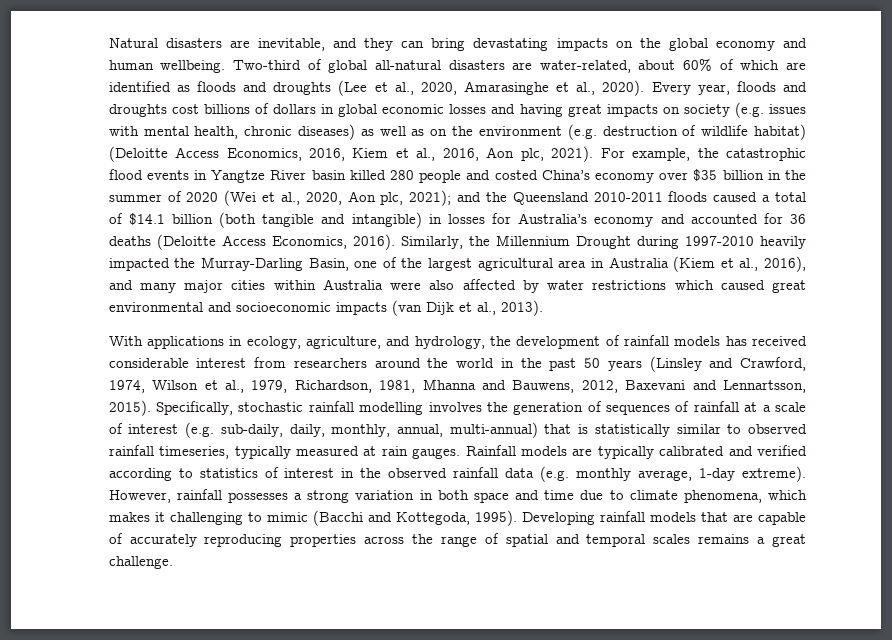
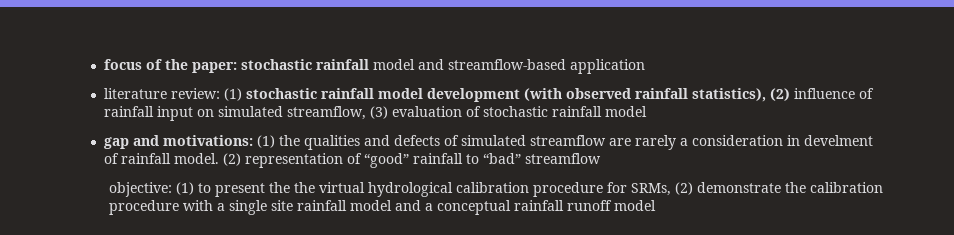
[108,38,808,51] [108,58,807,73] [108,80,807,96] [108,102,806,118] [108,124,806,140] [108,146,806,162] [108,169,806,183] [108,190,806,206] [108,212,806,228] [108,234,806,250] [108,256,806,272] [108,279,806,293] [108,300,543,316] [108,335,807,349] [108,356,806,372] [108,379,806,393] [108,400,807,416] [108,422,807,438] [108,445,807,459] [108,466,806,482] [108,489,807,503] [108,510,807,526] [108,533,807,547] [108,556,173,569] Natural disasters are inevitable, and they can bring devastating impacts on the global economy and human wellbeing. Two-third of global all-natural disasters are water-related, about 60% of which are identified as floods and droughts (Lee et al., 2020, Amarasinghe et al., 2020). Every year, floods and droughts cost billions of dollars in global economic losses and having great impacts on society (e.g. issues with mental health, chronic diseases) as well as on the environment (e.g. destruction of wildlife habitat) (Deloitte Access Economics, 2016, Kiem et al., 2016, Aon plc, 2021). For example, the catastrophic flood events in Yangtze River basin killed 280 people and costed China’s economy over $35 billion in the summer of 2020 (Wei et al., 2020, Aon plc, 2021); and the Queensland 2010-2011 floods caused a total of $14.1 billion (both tangible and intangible) in losses for Australia’s economy and accounted for 36 deaths (Deloitte Access Economics, 2016). Similarly, the Millennium Drought during 1997-2010 heavily impacted the Murray-Darling Basin, one of the largest agricultural area in Australia (Kiem et al., 2016), and many major cities within Australia were also affected by water restrictions which caused great environmental and socioeconomic impacts (van Dijk et al., 2013). // With applications in ecology, agriculture, and hydrology, the development of rainfall models has received considerable interest from researchers around the world in the past 50 years (Linsley and Crawford, 1974, Wilson et al., 1979, Richardson, 1981, Mhanna and Bauwens, 2012, Baxevani and Lennartsson, 2015). Specifically, stochastic rainfall modelling involves the generation of sequences of rainfall at a scale of interest (e.g. sub-daily, daily, monthly, annual, multi-annual) that is statistically similar to observed rainfall timeseries, typically measured at rain gauges. Rainfall models are typically calibrated and verified according to statistics of interest in the observed rainfall data (e.g. monthly average, 1-day extreme). However, rainfall possesses a strong variation in both space and time due to climate phenomena, which makes it challenging to mimic (Bacchi and Kottegoda, 1995). Developing rainfall models that are capable of accurately reproducing properties across the range of spatial and temporal scales remains a great challenge. -> [103,59,645,74] [103,88,874,102] [103,106,647,121] [103,135,873,150] [103,153,601,168] [108,182,883,197] [108,200,656,215] focus of the paper: stochastic rainfall model and streamflow-based application // literature review: (1) stochastic rainfall model development (with observed rainfall statistics), (2) influence of rainfall input on simulated streamflow, (3) evaluation of stochastic rainfall model // gap and motivations: (1) the qualities and defects of simulated streamflow are rarely a consideration in develment of rainfall model. (2) representation of “good” rainfall to “bad” streamflow // objective: (1) to present the the virtual hydrological calibration procedure for SRMs, (2) demonstrate the calibration procedure with a single site rainfall model and a conceptual rainfall runoff model

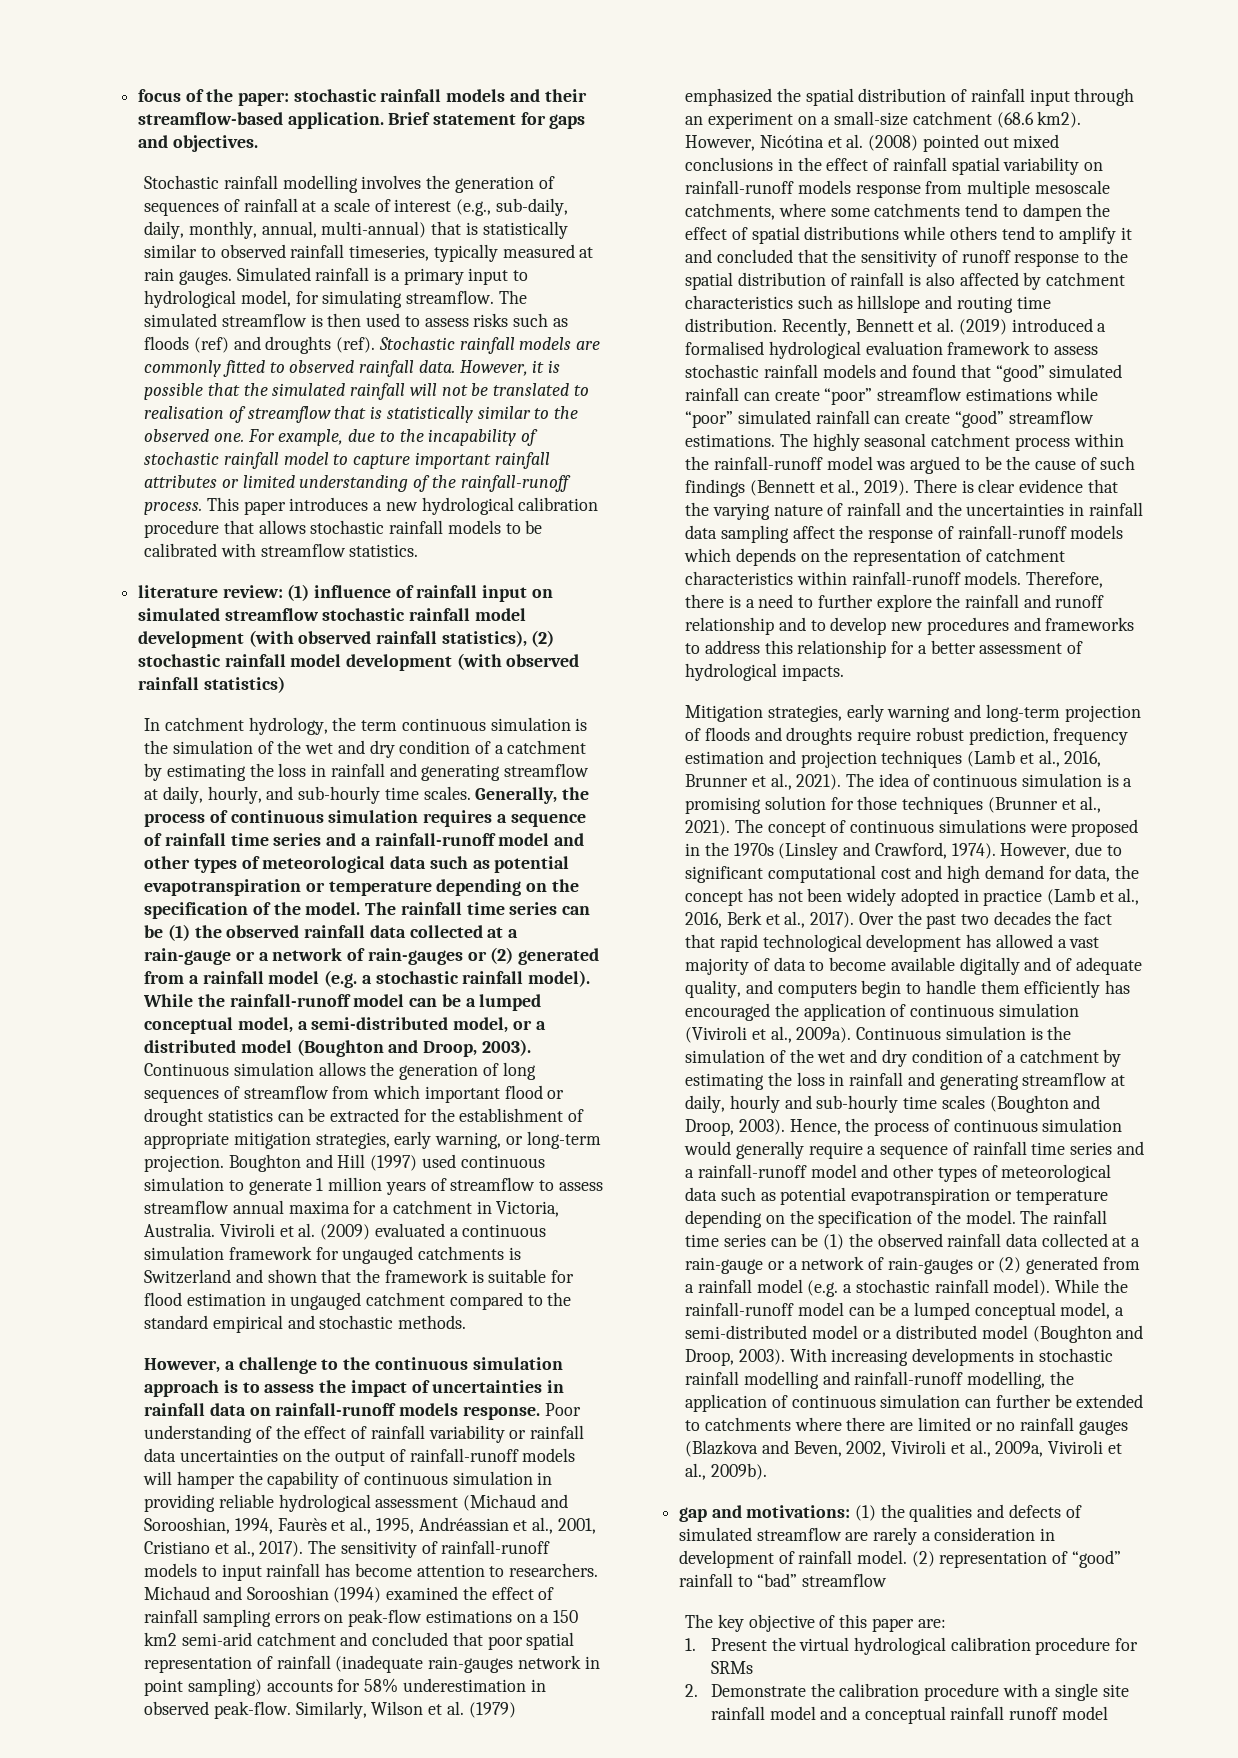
[372,59,645,74] [103,88,242,101] model and streamflow-based application // literature review: (1) -> [446,89,587,102] [137,112,586,129] [137,135,258,152] [144,175,555,193] [144,198,568,216] [144,221,568,239] [144,244,594,262] [144,267,529,285] [144,290,527,308] [144,313,568,327] [144,336,601,354] [144,360,561,377] [144,383,589,400] [144,406,579,423] [144,429,539,446] [144,452,550,469] [144,475,571,492] [144,497,599,515] [144,520,543,538] [144,543,419,557] [137,584,553,602] [137,608,319,621] models and their streamflow-based application. Brief statement for gaps and objectives. // Stochastic rainfall modelling involves the generation of sequences of rainfall at a scale of interest (e.g., sub-daily, daily, monthly, annual, multi-annual) that is statistically similar to observed rainfall timeseries, typically measured at rain gauges. Simulated rainfall is a primary input to hydrological model, for simulating streamflow. The simulated streamflow is then used to assess risks such as floods (ref) and droughts (ref). Stochastic rainfall models are commonly fitted to observed rainfall data. However, it is possible that the simulated rainfall will not be translated to realisation of streamflow that is statistically similar to the observed one. For example, due to the incapability of stochastic rainfall model to capture important rainfall attributes or limited understanding of the rainfall-runoff process. This paper introduces a new hydrological calibration procedure that allows stochastic rainfall models to be calibrated with streamflow statistics. // literature review: (1) influence of rainfall input on simulated streamflow
[793,88,874,99] [103,106,647,121] influence of rainfall input on simulated streamflow, (3) evaluation of stochastic rainfall model -> [137,653,580,671] [137,676,285,693] [144,717,588,735] [144,740,587,758] [144,763,590,781] [144,786,590,804] [144,810,586,827] [144,833,585,846] [144,856,570,873] [144,879,579,896] [144,902,591,919] [144,924,519,941] [144,947,600,965] [144,970,591,988] [143,994,542,1011] [144,1017,546,1034] [144,1039,531,1057] [144,1062,536,1080] [144,1085,565,1103] [144,1108,585,1126] [144,1131,601,1149] [144,1154,545,1172] [144,1177,603,1195] [144,1200,560,1217] [144,1223,547,1240] [144,1246,521,1264] [144,1269,575,1284] [144,1292,572,1310] [144,1315,467,1333] [144,1357,563,1374] [144,1380,565,1397] [144,1403,581,1420] [144,1425,585,1443] [144,1448,576,1466] [143,1471,553,1489] [144,1494,568,1512] [144,1517,596,1534] [144,1540,551,1558] [144,1563,599,1581] [144,1586,555,1603] [144,1609,579,1627] [144,1632,575,1650] [144,1655,600,1673] [144,1678,546,1696] [144,1701,516,1719] [685,88,1135,106] [685,111,1082,129] [685,134,1060,152] [685,157,1104,175] [685,180,1110,198] [685,203,1111,221] [685,226,1132,244] [685,249,1128,267] [685,272,1126,290] [685,295,1051,313] [685,318,1107,336] [685,341,1098,359] [685,364,1123,382] [685,387,1098,405] [685,410,1094,428] [685,433,1124,451] [685,456,1136,474] [685,479,1118,497] [685,502,1143,520] [685,525,1124,543] [684,548,1065,566] [685,571,1104,588] [685,594,1105,612] [685,617,1135,635] [685,640,1084,658] [685,663,844,681] [685,704,1141,722] [685,727,1129,745] [685,750,1102,768] [685,773,1133,790] [685,796,1102,814] [685,819,1139,837] [685,842,1122,860] [685,865,1140,883] [685,888,1140,906] [685,911,1113,929] [685,934,1100,952] [685,957,1142,975] [685,980,1131,998] [685,1003,1079,1021] [685,1026,1072,1043] [685,1049,1122,1067] [685,1072,1126,1090] [685,1095,1101,1113] [685,1118,1123,1136] [684,1141,1144,1159] [685,1164,1112,1182] [685,1187,1108,1205] [685,1210,1108,1228] [685,1233,1141,1250] [685,1256,1140,1274] [685,1279,1128,1297] [685,1302,1125,1320] [685,1325,1144,1343] [685,1348,1113,1366] [685,1371,1074,1389] [685,1394,1144,1412] [685,1417,1128,1435] [685,1440,1122,1457] [685,1463,767,1480] stochastic rainfall model development (with observed rainfall statistics) // In catchment hydrology, the term continuous simulation is the simulation of the wet and dry condition of a catchment by estimating the loss in rainfall and generating streamflow at daily, hourly, and sub-hourly time scales. Generally, the process of continuous simulation requires a sequence of rainfall time series and a rainfall-runoff model and other types of meteorological data such as potential evapotranspiration or temperature depending on the specification of the model. The rainfall time series can be (1) the observed rainfall data collected at a rain-gauge or a network of rain-gauges or (2) generated from a rainfall model (e.g. a stochastic rainfall model). While the rainfall-runoff model can be a lumped conceptual model, a semi-distributed model, or a distributed model (Boughton and Droop, 2003). Continuous simulation allows the generation of long sequences of streamflow from which important flood or drought statistics can be extracted for the establishment of appropriate mitigation strategies, early warning, or long-term projection. Boughton and Hill (1997) used continuous simulation to generate 1 million years of streamflow to assess streamflow annual maxima for a catchment in Victoria, Australia. Viviroli et al. (2009) evaluated a continuous simulation framework for ungauged catchments is Switzerland and shown that the framework is suitable for flood estimation in ungauged catchment compared to the standard empirical and stochastic methods. // However, a challenge to the continuous simulation approach is to assess the impact of uncertainties in rainfall data on rainfall-runoff models response. Poor understanding of the effect of rainfall variability or rainfall data uncertainties on the output of rainfall-runoff models will hamper the capability of continuous simulation in providing reliable hydrological assessment (Michaud and Sorooshian, 1994, Faurès et al., 1995, Andréassian et al., 2001, Cristiano et al., 2017). The sensitivity of rainfall-runoff models to input rainfall has become attention to researchers. Michaud and Sorooshian (1994) examined the effect of rainfall sampling errors on peak-flow estimations on a 150 km2 semi-arid catchment and concluded that poor spatial representation of rainfall (inadequate rain-gauges network in point sampling) accounts for 58% underestimation in observed peak-flow. Similarly, Wilson et al. (1979) emphasized the spatial distribution of rainfall input through an experiment on a small-size catchment (68.6 km2). However, Nicótina et al. (2008) pointed out mixed conclusions in the effect of rainfall spatial variability on rainfall-runoff models response from multiple mesoscale catchments, where some catchments tend to dampen the effect of spatial distributions while others tend to amplify it and concluded that the sensitivity of runoff response to the spatial distribution of rainfall is also affected by catchment characteristics such as hillslope and routing time distribution. Recently, Bennett et al. (2019) introduced a formalised hydrological evaluation framework to assess stochastic rainfall models and found that “good” simulated rainfall can create “poor” streamflow estimations while “poor” simulated rainfall can create “good” streamflow estimations. The highly seasonal catchment process within the rainfall-runoff model was argued to be the cause of such findings (Bennett et al., 2019). There is clear evidence that the varying nature of rainfall and the uncertainties in rainfall data sampling affect the response of rainfall-runoff models which depends on the representation of catchment characteristics within rainfall-runoff models. Therefore, there is a need to further explore the rainfall and runoff relationship and to develop new procedures and frameworks to address this relationship for a better assessment of hydrological impacts. // Mitigation strategies, early warning and long-term projection of floods and droughts require robust prediction, frequency estimation and projection techniques (Lamb et al., 2016, Brunner et al., 2021). The idea of continuous simulation is a promising solution for those techniques (Brunner et al., 2021). The concept of continuous simulations were proposed in the 1970s (Linsley and Crawford, 1974). However, due to significant computational cost and high demand for data, the concept has not been widely adopted in practice (Lamb et al., 2016, Berk et al., 2017). Over the past two decades the fact that rapid technological development has allowed a vast majority of data to become available digitally and of adequate quality, and computers begin to handle them efficiently has encouraged the application of continuous simulation (Viviroli et al., 2009a). Continuous simulation is the simulation of the wet and dry condition of a catchment by estimating the loss in rainfall and generating streamflow at daily, hourly and sub-hourly time scales (Boughton and Droop, 2003). Hence, the process of continuous simulation would generally require a sequence of rainfall time series and a rainfall-runoff model and other types of meteorological data such as potential evapotranspiration or temperature depending on the specification of the model. The rainfall time series can be (1) the observed rainfall data collected at a rain-gauge or a network of rain-gauges or (2) generated from a rainfall model (e.g. a stochastic rainfall model). While the rainfall-runoff model can be a lumped conceptual model, a semi-distributed model or a distributed model (Boughton and Droop, 2003). With increasing developments in stochastic rainfall modelling and rainfall-runoff modelling, the application of continuous simulation can further be extended to catchments where there are limited or no rainfall gauges (Blazkova and Beven, 2002, Viviroli et al., 2009a, Viviroli et al., 2009b).
[803,135,873,146] develment -> [678,1550,774,1568] development
[108,182,290,197] objective: (1) to present the -> [685,1614,946,1632] [685,1638,767,1651] The key objective of this paper are: // 1. Present
[630,182,781,196] SRMs, (2) demonstrate -> [710,1661,753,1674] [685,1684,806,1697] SRMs // 2. Demonstrate

